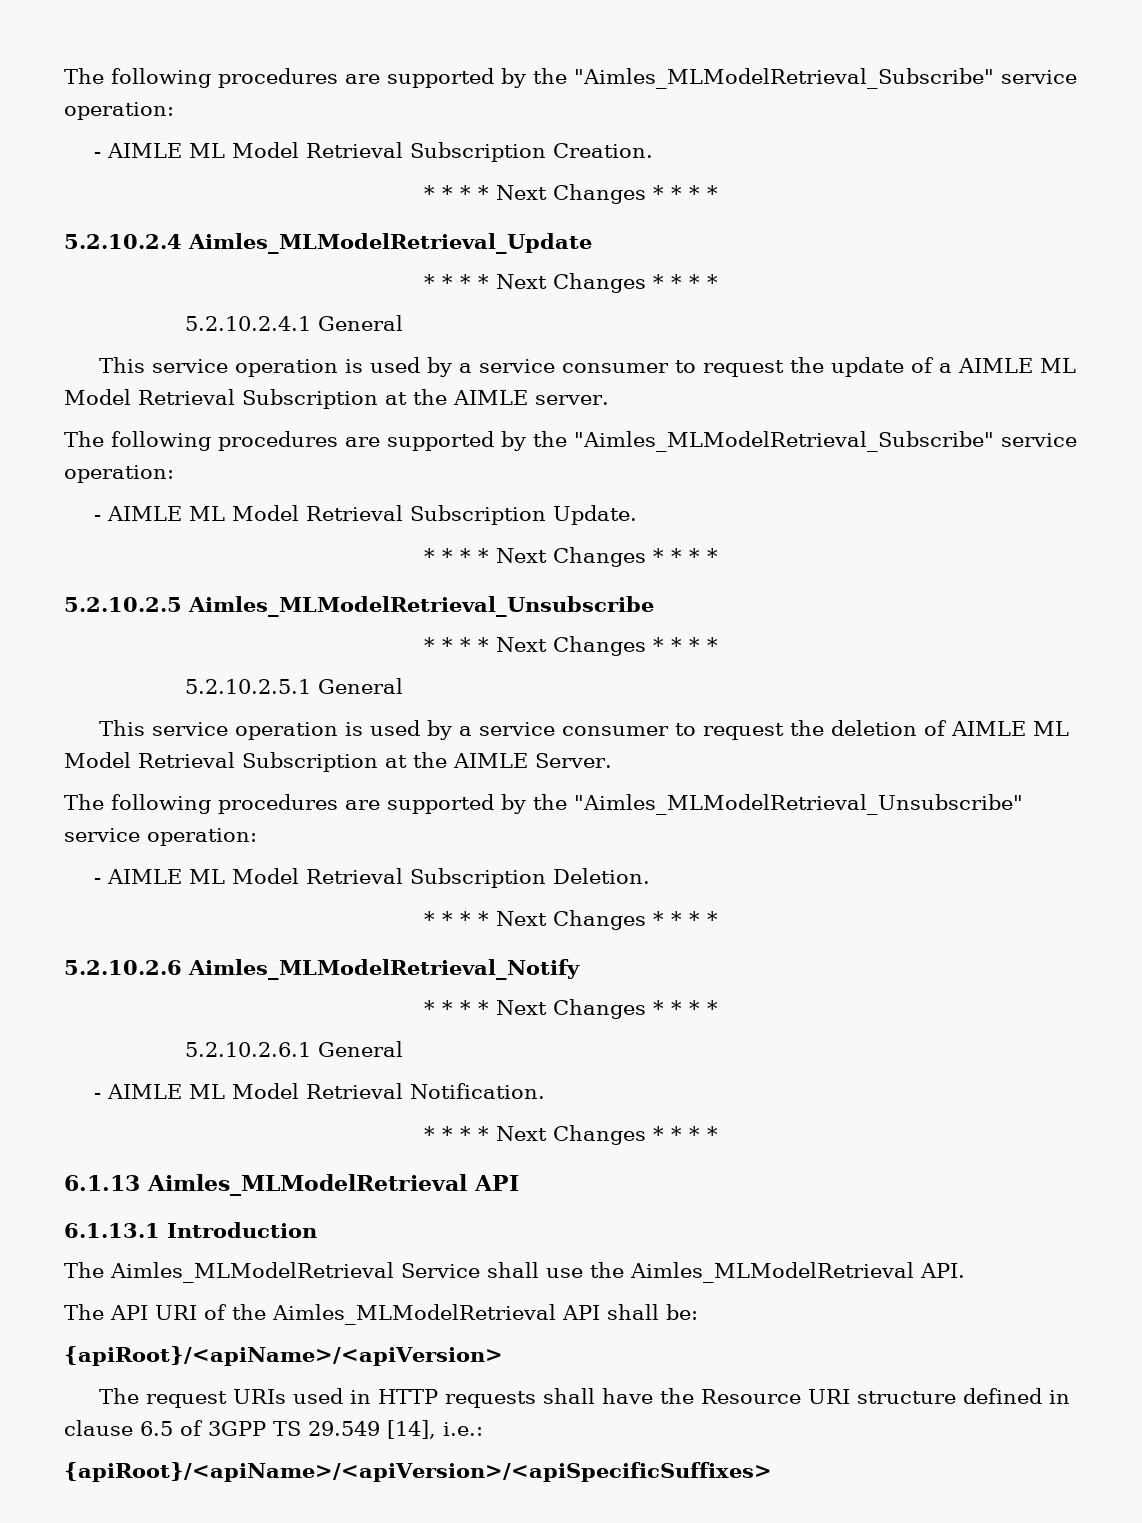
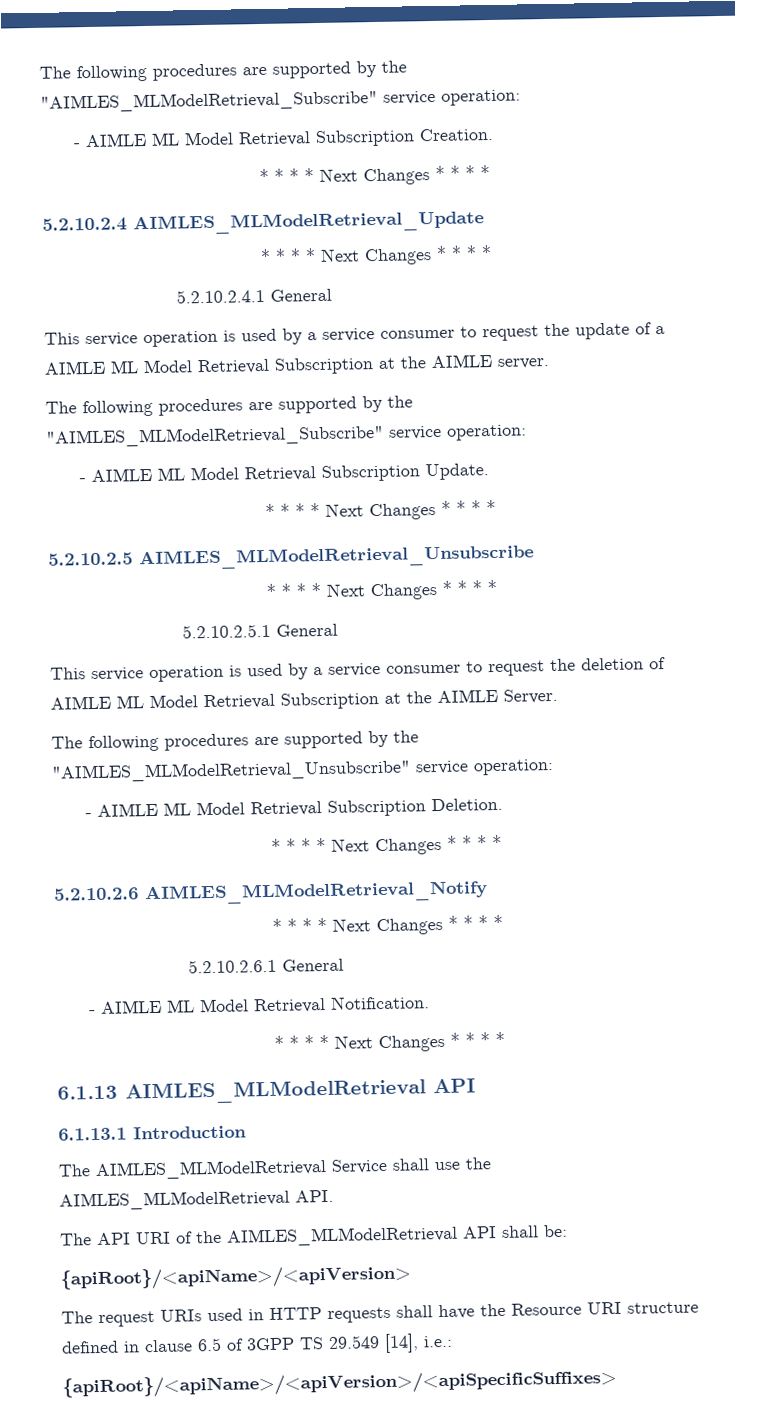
[64,68,994,89] The following procedures are supported by the "Aimles_MLModelRetrieval_Subscribe" -> [39,60,407,83] [40,89,378,113] The following procedures are supported by the "AIMLES_MLModelRetrieval_Subscribe"
[188,233,592,254] Aimles_MLModelRetrieval_Update -> [133,210,484,236] AIMLES_MLModelRetrieval_Update
[574,431,994,452] "Aimles_MLModelRetrieval_Subscribe" -> [46,424,384,448] "AIMLES_MLModelRetrieval_Subscribe"
[188,596,654,617] Aimles_MLModelRetrieval_Unsubscribe -> [139,544,534,571] AIMLES_MLModelRetrieval_Unsubscribe
[574,794,1023,815] "Aimles_MLModelRetrieval_Unsubscribe" -> [51,759,411,783] "AIMLES_MLModelRetrieval_Unsubscribe"
[188,959,580,980] Aimles_MLModelRetrieval_Notify -> [144,880,488,906] AIMLES_MLModelRetrieval_Notify
[147,1174,467,1196] Aimles_MLModelRetrieval -> [125,1078,426,1105] AIMLES_MLModelRetrieval
[110,1262,394,1283] Aimles_MLModelRetrieval -> [95,1159,327,1181] AIMLES_MLModelRetrieval
[630,1262,914,1283] Aimles_MLModelRetrieval -> [59,1189,290,1211] AIMLES_MLModelRetrieval
[272,1304,556,1325] Aimles_MLModelRetrieval -> [226,1225,458,1247] AIMLES_MLModelRetrieval

